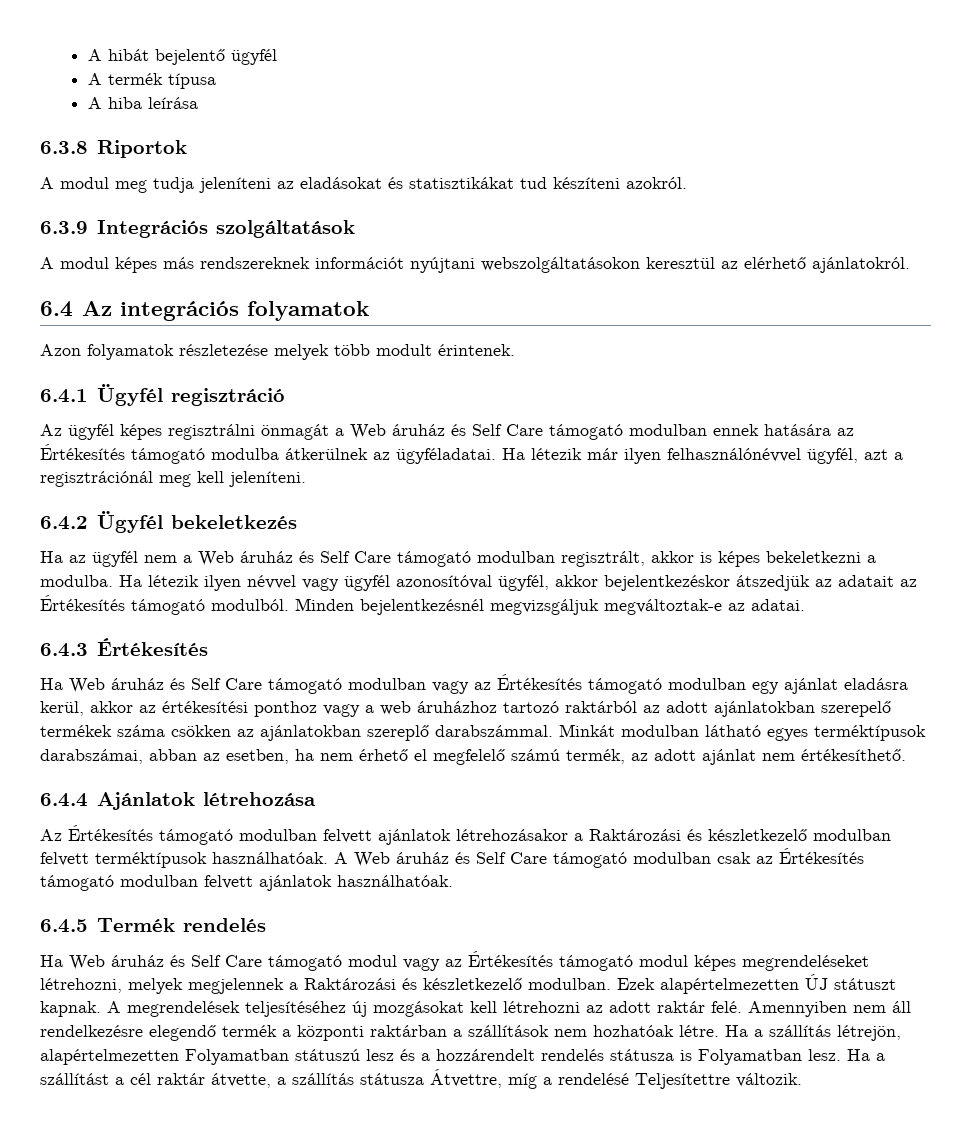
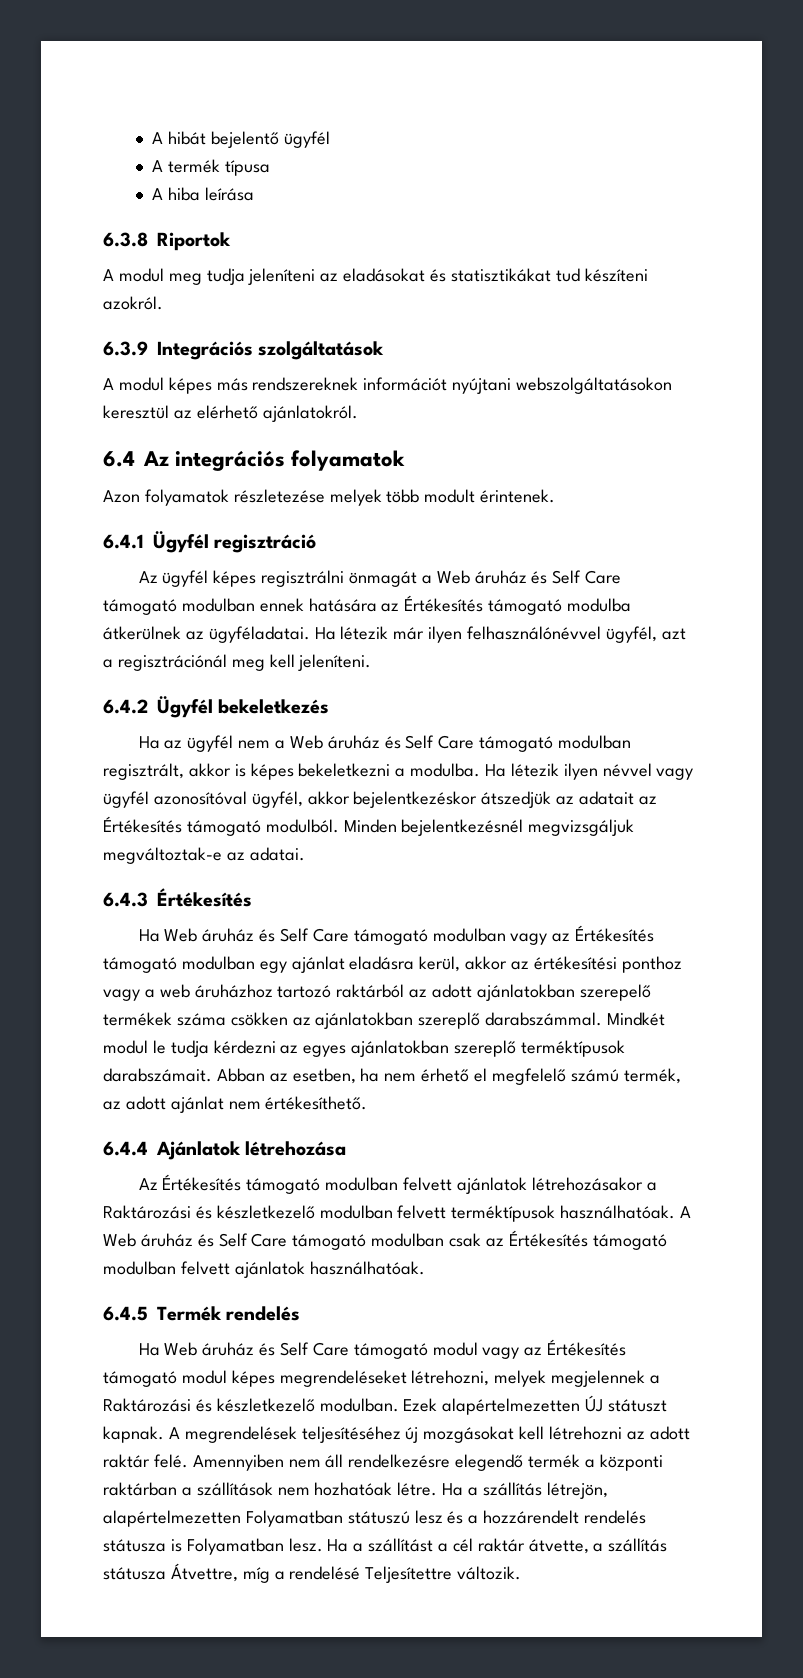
[559,724,926,741] [40,749,197,764] Minkát modulban látható egyes terméktípusok darabszámai, abban -> [607,1012,666,1026] [103,1040,625,1057] [103,1068,265,1082] Mindkét modul le tudja kérdezni az egyes ajánlatokban szereplő terméktípusok darabszámait. Abban

